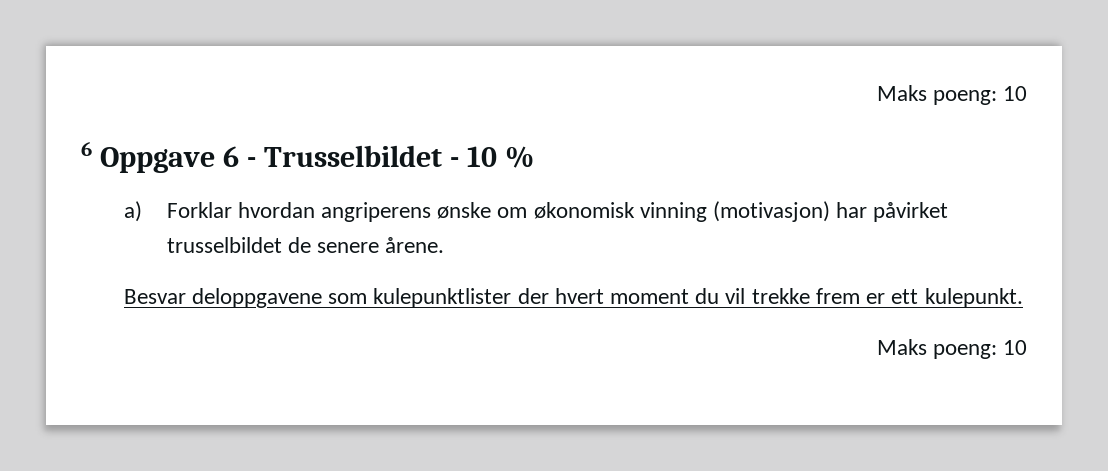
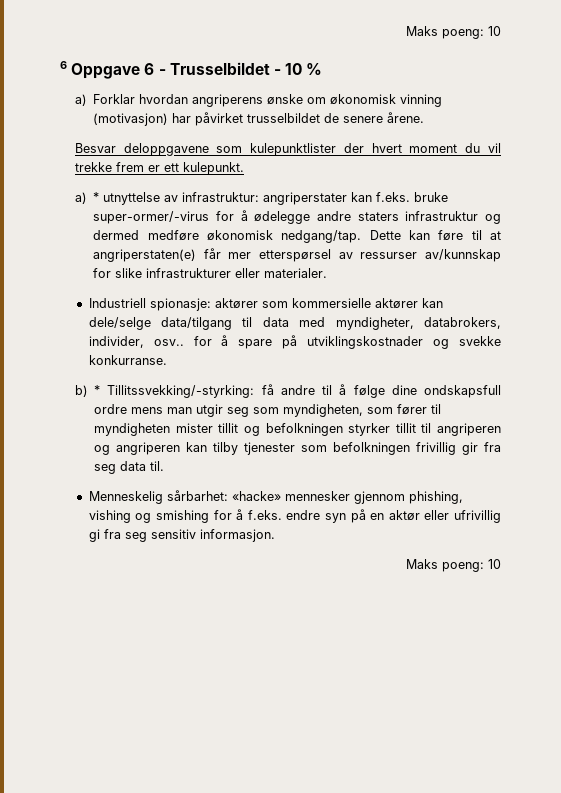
(1023, 298) none -> [74,192,449,205] [93,210,501,224] [93,230,501,243] [93,248,501,262] [93,268,328,278] [88,298,443,311] [88,317,501,330] [88,335,501,349] [88,355,167,365] [74,384,501,398] [94,404,442,417] [94,423,501,436] [94,442,501,455] [94,461,165,474] [88,490,463,504] [88,509,502,523] [88,529,275,542] // a) * utnyttelse av infrastruktur: angriperstater kan f.eks. bruke super-ormer/-virus for å ødelegge andre staters infrastruktur og dermed medføre økonomisk nedgang/tap. Dette kan føre til at angriperstaten(e) får mer etterspørsel av ressurser av/kunnskap for slike infrastrukturer eller materialer. // Industriell spionasje: aktører som kommersielle aktører kan dele/selge data/tilgang til data med myndigheter, databrokers, individer, osv.. for å spare på utviklingskostnader og svekke konkurranse. // b) * Tillitssvekking/-styrking: få andre til å følge dine ondskapsfull ordre mens man utgir seg som myndigheten, som fører til myndigheten mister tillit og befolkningen styrker tillit til angriperen og angriperen kan tilby tjenester som befolkningen frivillig gir fra seg data til. // Menneskelig sårbarhet: «hacke» mennesker gjennom phishing, vishing og smishing for å f.eks. endre syn på en aktør eller ufrivillig gi fra seg sensitiv informasjon.

